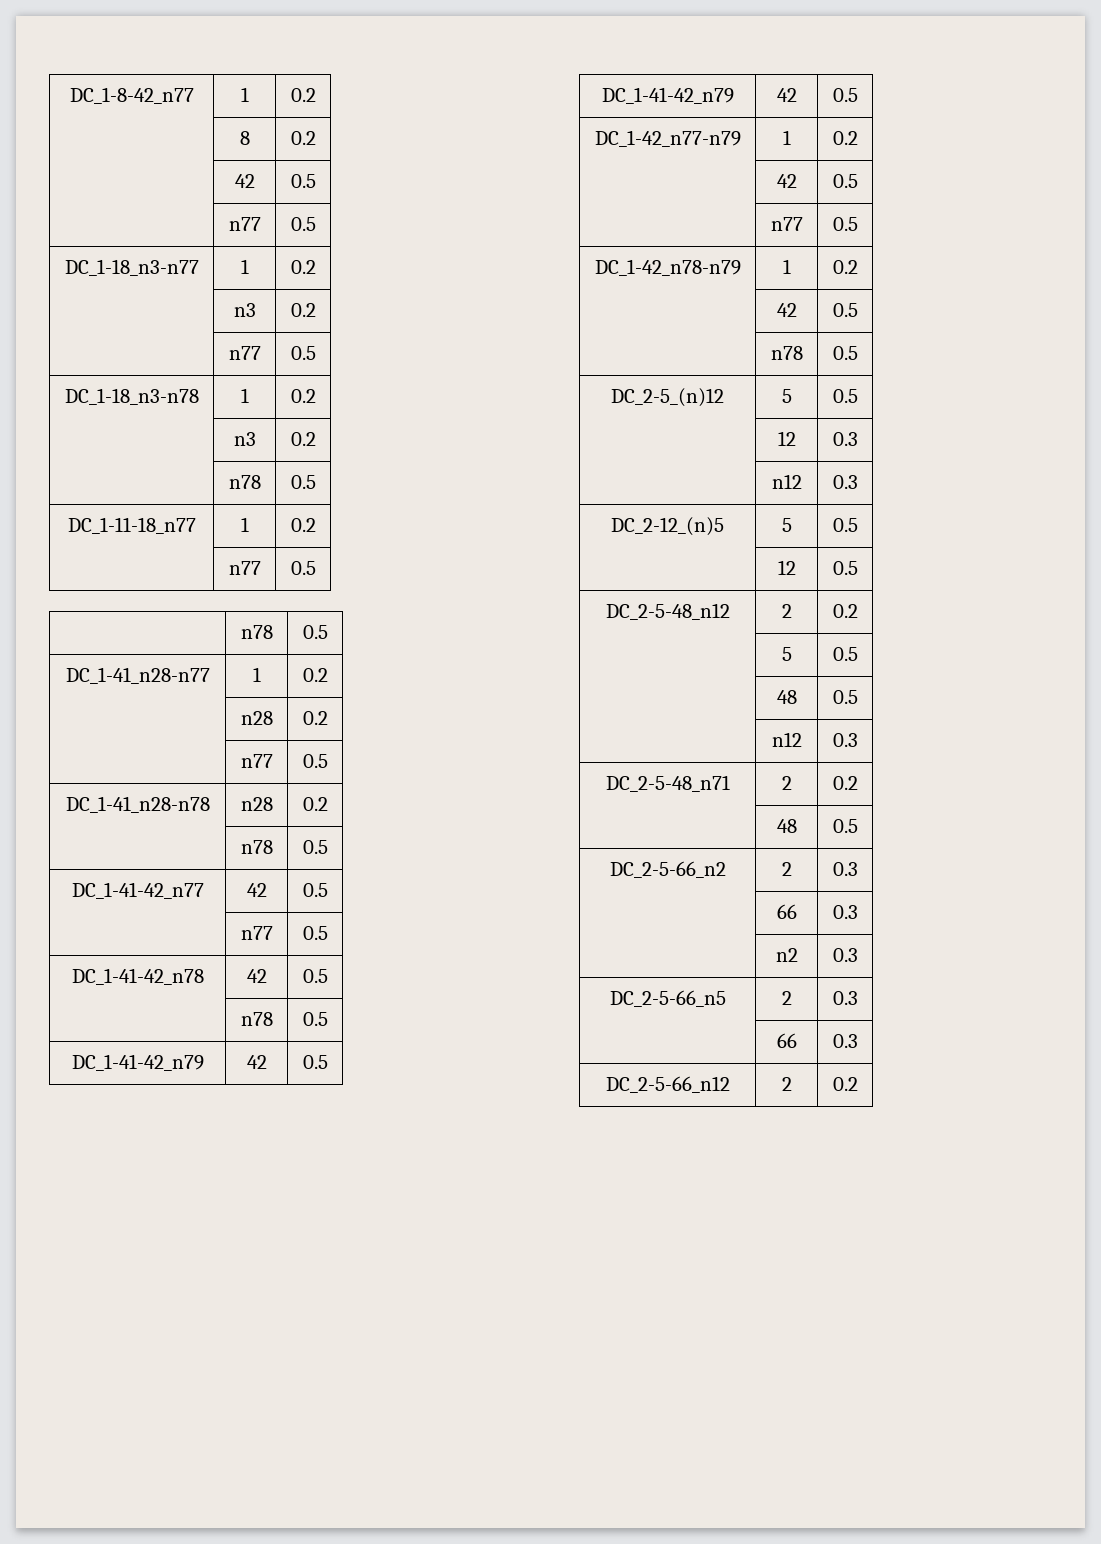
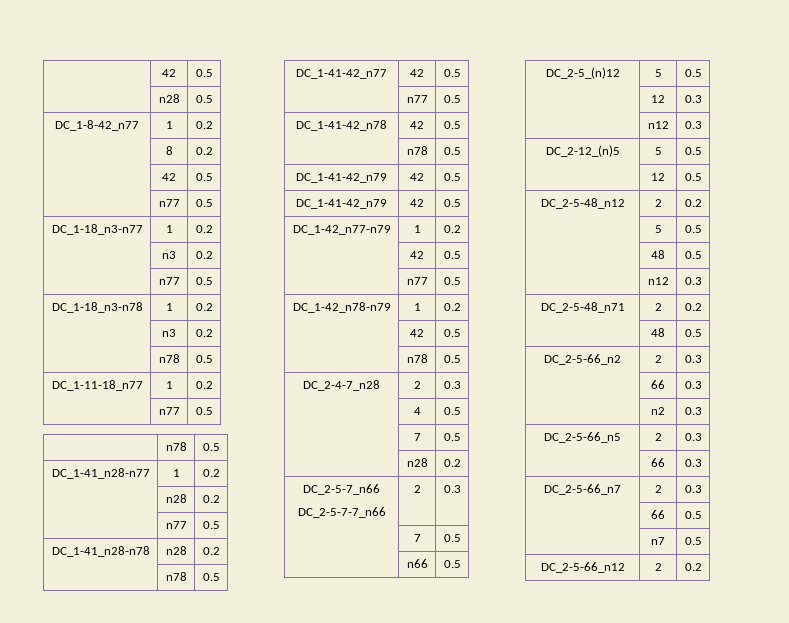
(69, 95) none -> [162,69,176,77] [195,69,213,77] [158,94,180,103] [195,95,213,103] | 42 | 0.5 // | n28 | 0.5 //
(858, 353) none -> [303,380,380,391] [413,381,421,389] [443,381,461,389] [413,407,421,415] [443,407,461,415] [413,433,421,441] [443,433,461,441] [406,458,428,467] [443,459,461,467] [303,484,380,495] [297,507,386,518] [413,485,421,493] [443,485,461,493] [413,534,421,542] [443,534,461,542] [406,559,428,568] [443,560,461,568] // DC_2-4-7_n28 | 2 | 0.3 // | 4 | 0.5 // | 7 | 0.5 // | n28 | 0.2 // DC_2-5-7_n66 // DC_2-5-7-7_n66 | 2 | 0.3 // | 7 | 0.5 // | n66 | 0.5
(858, 1041) none -> [544,484,621,495] [654,485,662,493] [684,485,702,493] [651,510,665,519] [684,511,702,519] [651,537,665,545] [684,537,702,545] // DC_2-5-66_n7 | 2 | 0.3 // | 66 | 0.5 // | n7 | 0.5

